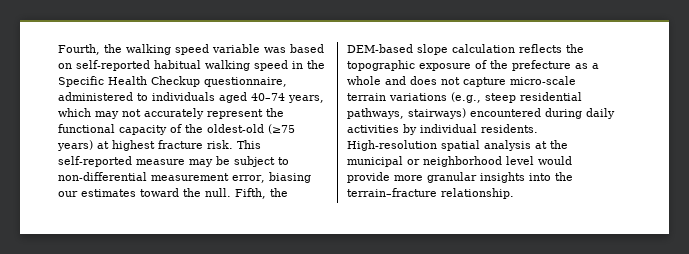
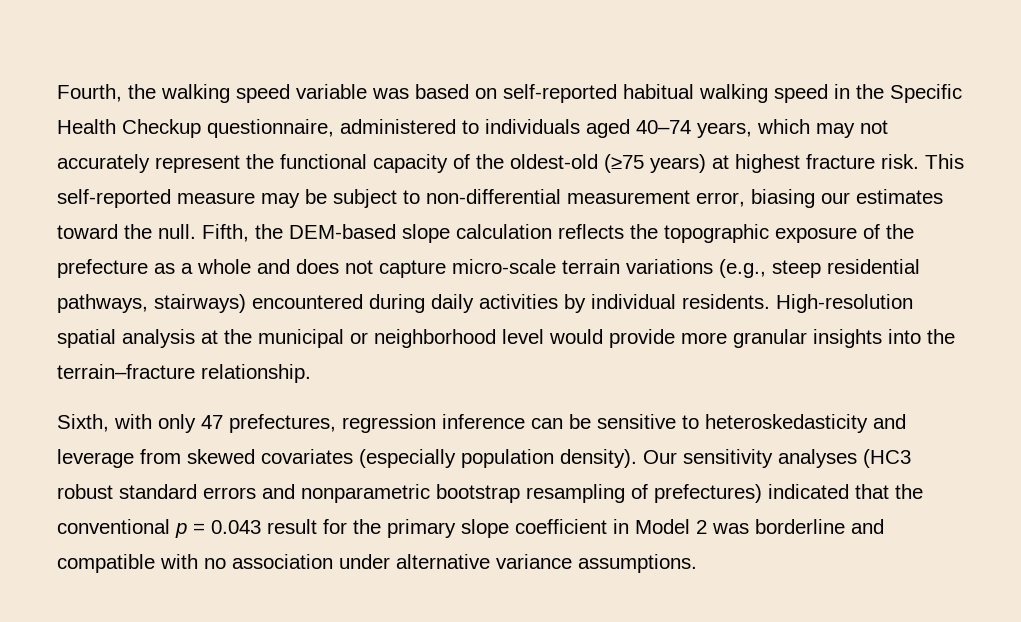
(514, 193) none -> [57,414,906,433] [57,449,911,468] [57,484,923,503] [57,519,884,538] [57,554,697,573] // Sixth, with only 47 prefectures, regression inference can be sensitive to heteroskedasticity and leverage from skewed covariates (especially population density). Our sensitivity analyses (HC3 robust standard errors and nonparametric bootstrap resampling of prefectures) indicated that the conventional p = 0.043 result for the primary slope coefficient in Model 2 was borderline and compatible with no association under alternative variance assumptions.

